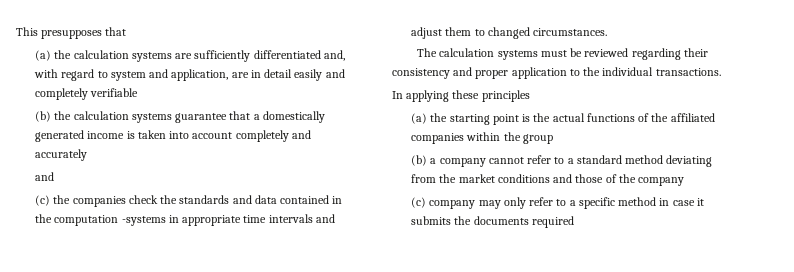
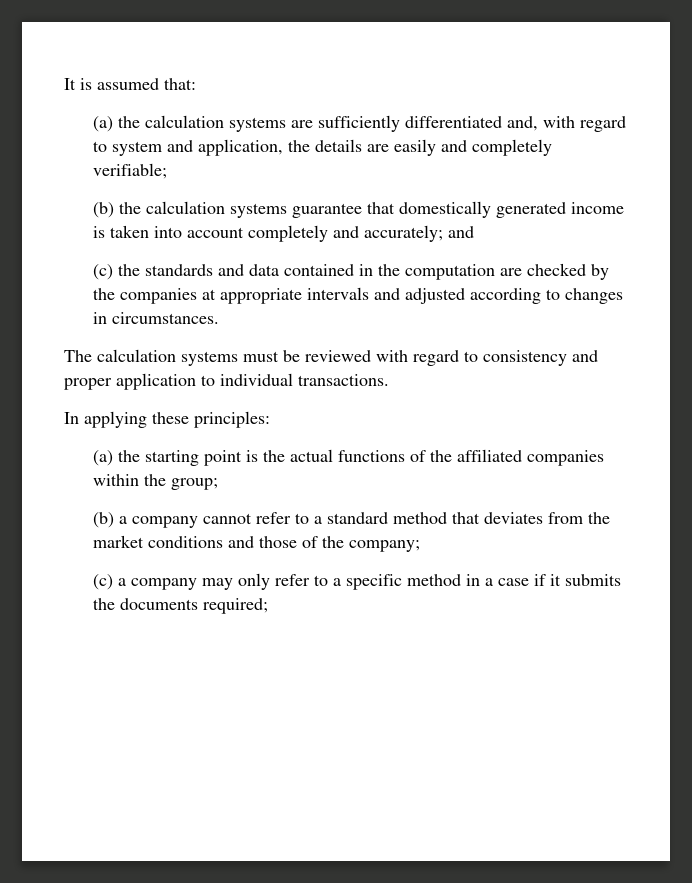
[16,27,127,39] This presupposes that -> [64,78,196,90] It is assumed that:
[231,69,293,78] are in detail -> [288,139,390,152] the details are
[90,88,139,97] verifiable -> [93,163,168,179] verifiable;
[253,114,260,120] a -> (396, 208) none
[35,149,88,161] accurately // -> [364,225,444,242] accurately;
[72,195,178,207] companies check the -> (141, 270) none
[121,214,335,226] [411,27,530,39] -systems in appropriate time intervals and adjust them to changed -> [500,263,610,280] [93,287,624,304] [93,312,108,324] are checked by the companies at appropriate intervals and adjusted according to changes in
[631,48,708,60] regarding their -> [376,350,478,366] with regard to
[583,67,601,76] the -> (215, 380) none
[481,90,530,102] principles -> [194,411,270,428] principles:
[522,134,553,144] group -> [171,478,219,490] group;
[666,155,713,167] deviating -> [452,512,544,524] that deviates
[638,177,685,186] [411,197,427,208] company // (c) -> [349,540,421,552] [93,574,127,590] company; // (c) a
[672,200,695,206] case -> [485,574,547,586] a case if
[531,216,574,228] required -> [203,598,269,614] required;

